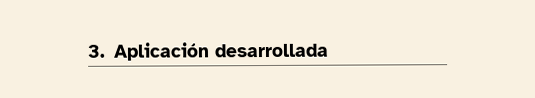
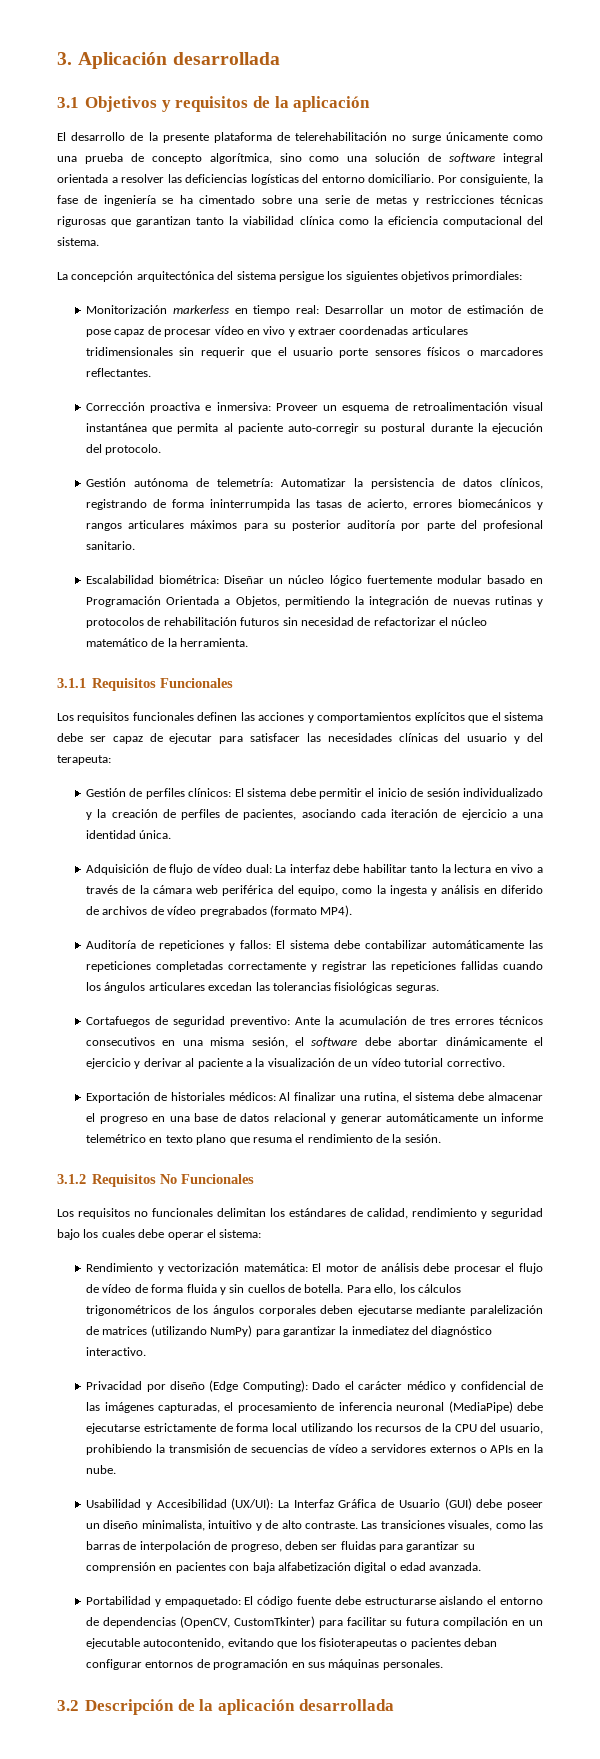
(329, 50) none -> [57,96,371,112] [57,132,543,143] [57,153,544,164] [57,174,543,185] [57,195,543,206] [57,216,543,227] [57,237,99,246] [57,271,523,282] [86,305,543,316] [86,326,468,337] [86,347,544,358] [86,368,152,377] [86,402,544,413] [86,423,543,434] [86,444,162,455] [86,478,544,489] [86,499,543,510] [86,520,543,531] [86,541,136,550] [86,575,543,586] [86,596,543,607] [86,617,488,628] [86,638,249,647] [57,678,234,691] [57,712,543,723] [57,733,544,744] [57,755,111,765] [86,788,543,799] [86,809,544,820] [86,830,172,839] [86,864,543,875] [86,885,543,896] [86,905,353,917] [86,940,543,951] [86,961,543,972] [86,982,439,993] [86,1016,543,1027] [86,1037,544,1048] [86,1058,505,1069] [86,1092,543,1103] [86,1113,543,1124] [86,1134,441,1145] [57,1174,255,1187] [57,1208,543,1219] [57,1229,262,1240] [86,1263,543,1274] [86,1284,461,1295] [86,1305,543,1316] [86,1325,493,1337] [86,1347,147,1356] [86,1380,543,1392] [86,1401,543,1413] [86,1423,543,1434] [86,1444,544,1455] [86,1465,117,1474] [86,1498,543,1510] [86,1520,543,1531] [86,1541,475,1552] [86,1562,482,1573] [86,1596,543,1607] [86,1616,544,1628] [86,1638,498,1649] [86,1659,443,1670] [57,1699,394,1715] // 3.1 Objetivos y requisitos de la aplicación // El desarrollo de la presente plataforma de telerehabilitación no surge únicamente como una prueba de concepto algorítmica, sino como una solución de software integral orientada a resolver las deficiencias logísticas del entorno domiciliario. Por consiguiente, la fase de ingeniería se ha cimentado sobre una serie de metas y restricciones técnicas rigurosas que garantizan tanto la viabilidad clínica como la eficiencia computacional del sistema. // La concepción arquitectónica del sistema persigue los siguientes objetivos primordiales: // Monitorización markerless en tiempo real: Desarrollar un motor de estimación de pose capaz de procesar vídeo en vivo y extraer coordenadas articulares tridimensionales sin requerir que el usuario porte sensores físicos o marcadores reflectantes. // Corrección proactiva e inmersiva: Proveer un esquema de retroalimentación visual instantánea que permita al paciente auto-corregir su postural durante la ejecución del protocolo. // Gestión autónoma de telemetría: Automatizar la persistencia de datos clínicos, registrando de forma ininterrumpida las tasas de acierto, errores biomecánicos y rangos articulares máximos para su posterior auditoría por parte del profesional sanitario. // Escalabilidad biométrica: Diseñar un núcleo lógico fuertemente modular basado en Programación Orientada a Objetos, permitiendo la integración de nuevas rutinas y protocolos de rehabilitación futuros sin necesidad de refactorizar el núcleo matemático de la herramienta. // 3.1.1 Requisitos Funcionales // Los requisitos funcionales definen las acciones y comportamientos explícitos que el sistema debe ser capaz de ejecutar para satisfacer las necesidades clínicas del usuario y del terapeuta: // Gestión de perfiles clínicos: El sistema debe permitir el inicio de sesión individualizado y la creación de perfiles de pacientes, asociando cada iteración de ejercicio a una identidad única. // Adquisición de flujo de vídeo dual: La interfaz debe habilitar tanto la lectura en vivo a través de la cámara web periférica del equipo, como la ingesta y análisis en diferido de archivos de vídeo pregrabados (formato MP4). // Auditoría de repeticiones y fallos: El sistema debe contabilizar automáticamente las repeticiones completadas correctamente y registrar las repeticiones fallidas cuando los ángulos articulares excedan las tolerancias fisiológicas seguras. // Cortafuegos de seguridad preventivo: Ante la acumulación de tres errores técnicos consecutivos en una misma sesión, el software debe abortar dinámicamente el ejercicio y derivar al paciente a la visualización de un vídeo tutorial correctivo. // Exportación de historiales médicos: Al finalizar una rutina, el sistema debe almacenar el progreso en una base de datos relacional y generar automáticamente un informe telemétrico en texto plano que resuma el rendimiento de la sesión. // 3.1.2 Requisitos No Funcionales // Los requisitos no funcionales delimitan los estándares de calidad, rendimiento y seguridad bajo los cuales debe operar el sistema: // Rendimiento y vectorización matemática: El motor de análisis debe procesar el flujo de vídeo de forma fluida y sin cuellos de botella. Para ello, los cálculos trigonométricos de los ángulos corporales deben ejecutarse mediante paralelización de matrices (utilizando NumPy) para garantizar la inmediatez del diagnóstico interactivo. // Privacidad por diseño (Edge Computing): Dado el carácter médico y confidencial de las imágenes capturadas, el procesamiento de inferencia neuronal (MediaPipe) debe ejecutarse estrictamente de forma local utilizando los recursos de la CPU del usuario, prohibiendo la transmisión de secuencias de vídeo a servidores externos o APIs en la nube. // Usabilidad y Accesibilidad (UX/UI): La Interfaz Gráfica de Usuario (GUI) debe poseer un diseño minimalista, intuitivo y de alto contraste. Las transiciones visuales, como las barras de interpolación de progreso, deben ser fluidas para garantizar su comprensión en pacientes con baja alfabetización digital o edad avanzada. // Portabilidad y empaquetado: El código fuente debe estructurarse aislando el entorno de dependencias (OpenCV, CustomTkinter) para facilitar su futura compilación en un ejecutable autocontenido, evitando que los fisioterapeutas o pacientes deban configurar entornos de programación en sus máquinas personales. // 3.2 Descripción de la aplicación desarrollada

